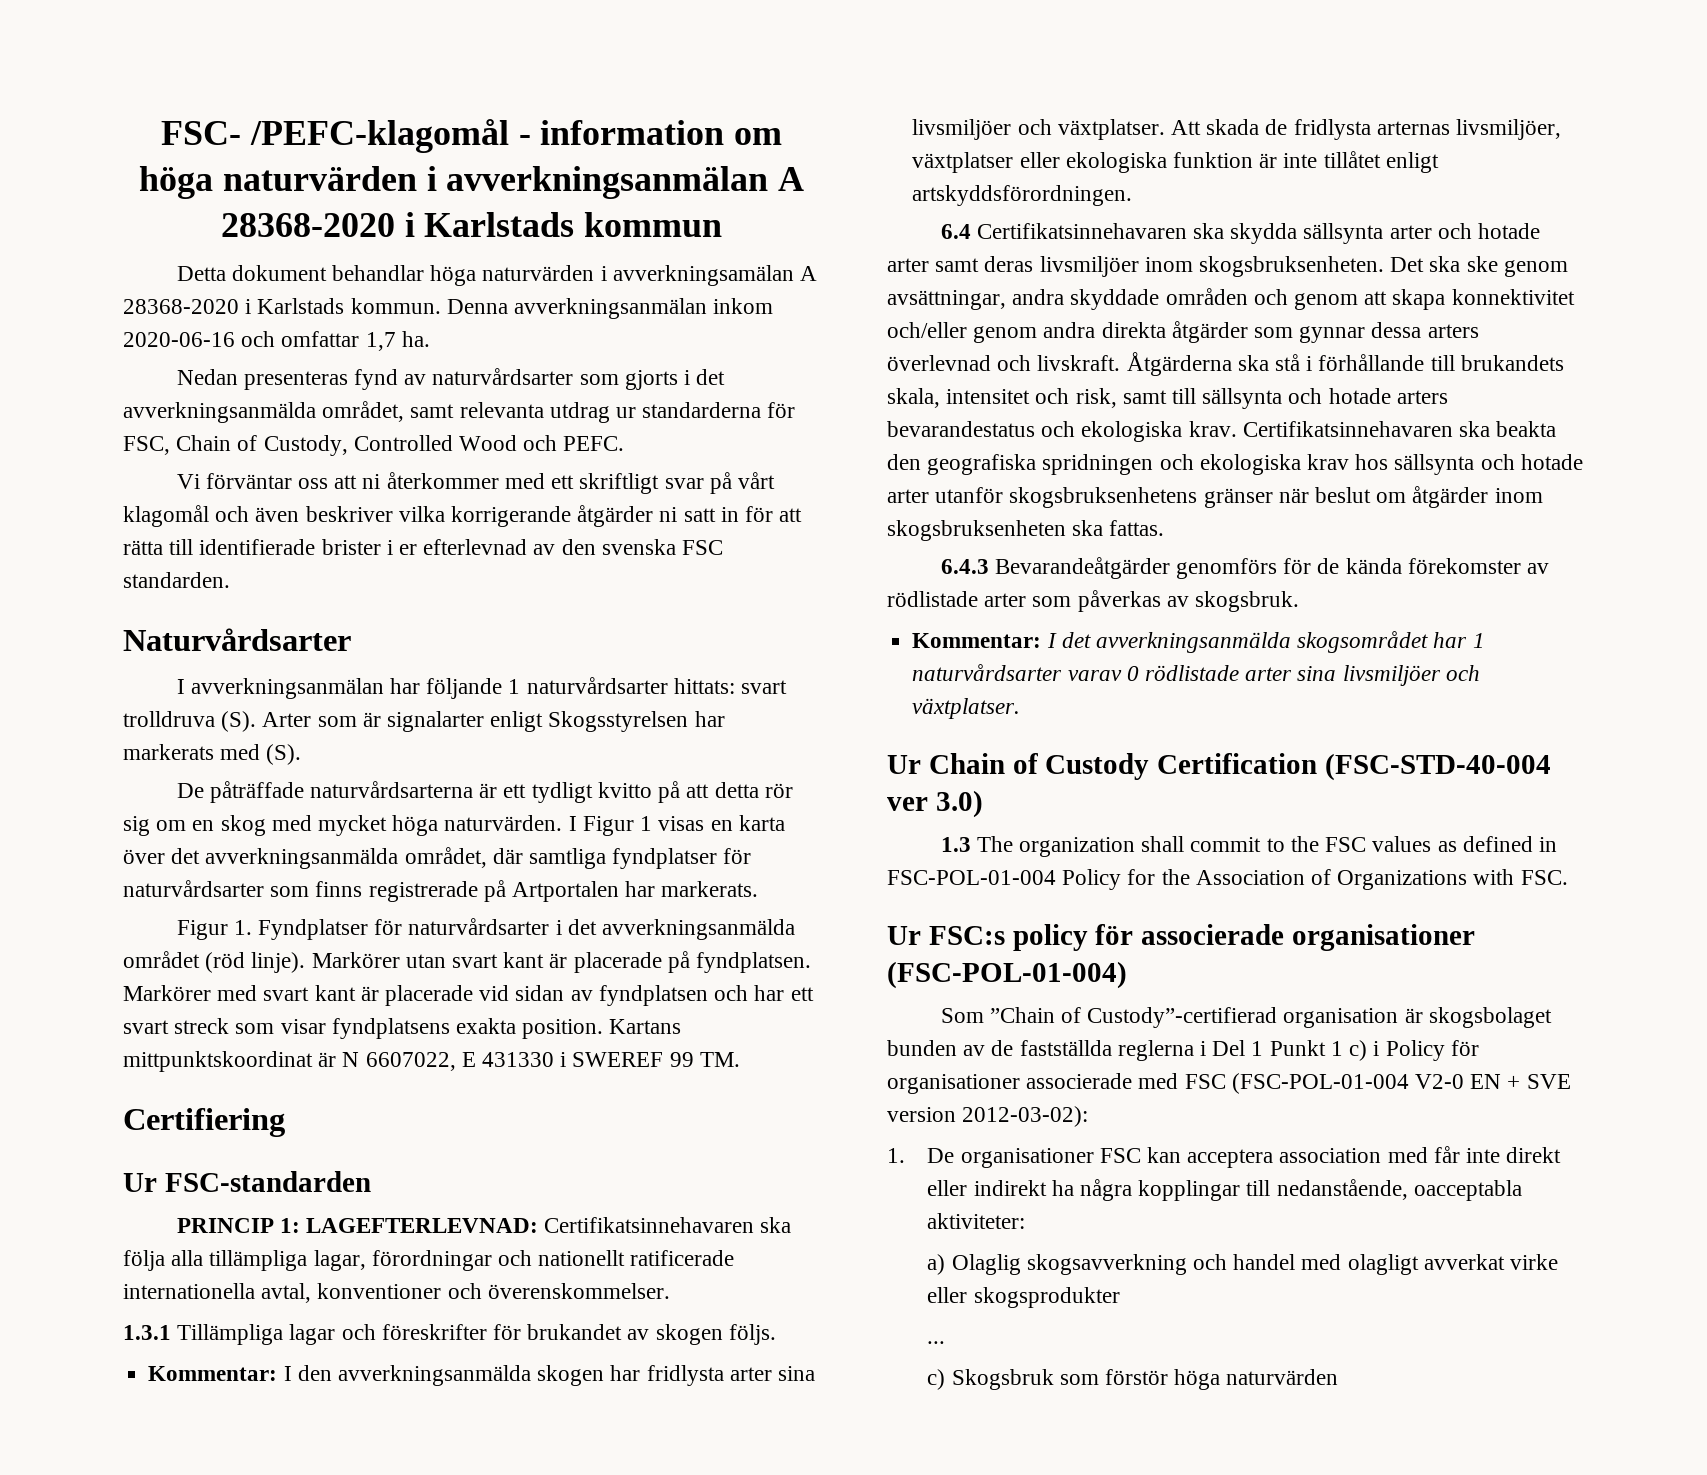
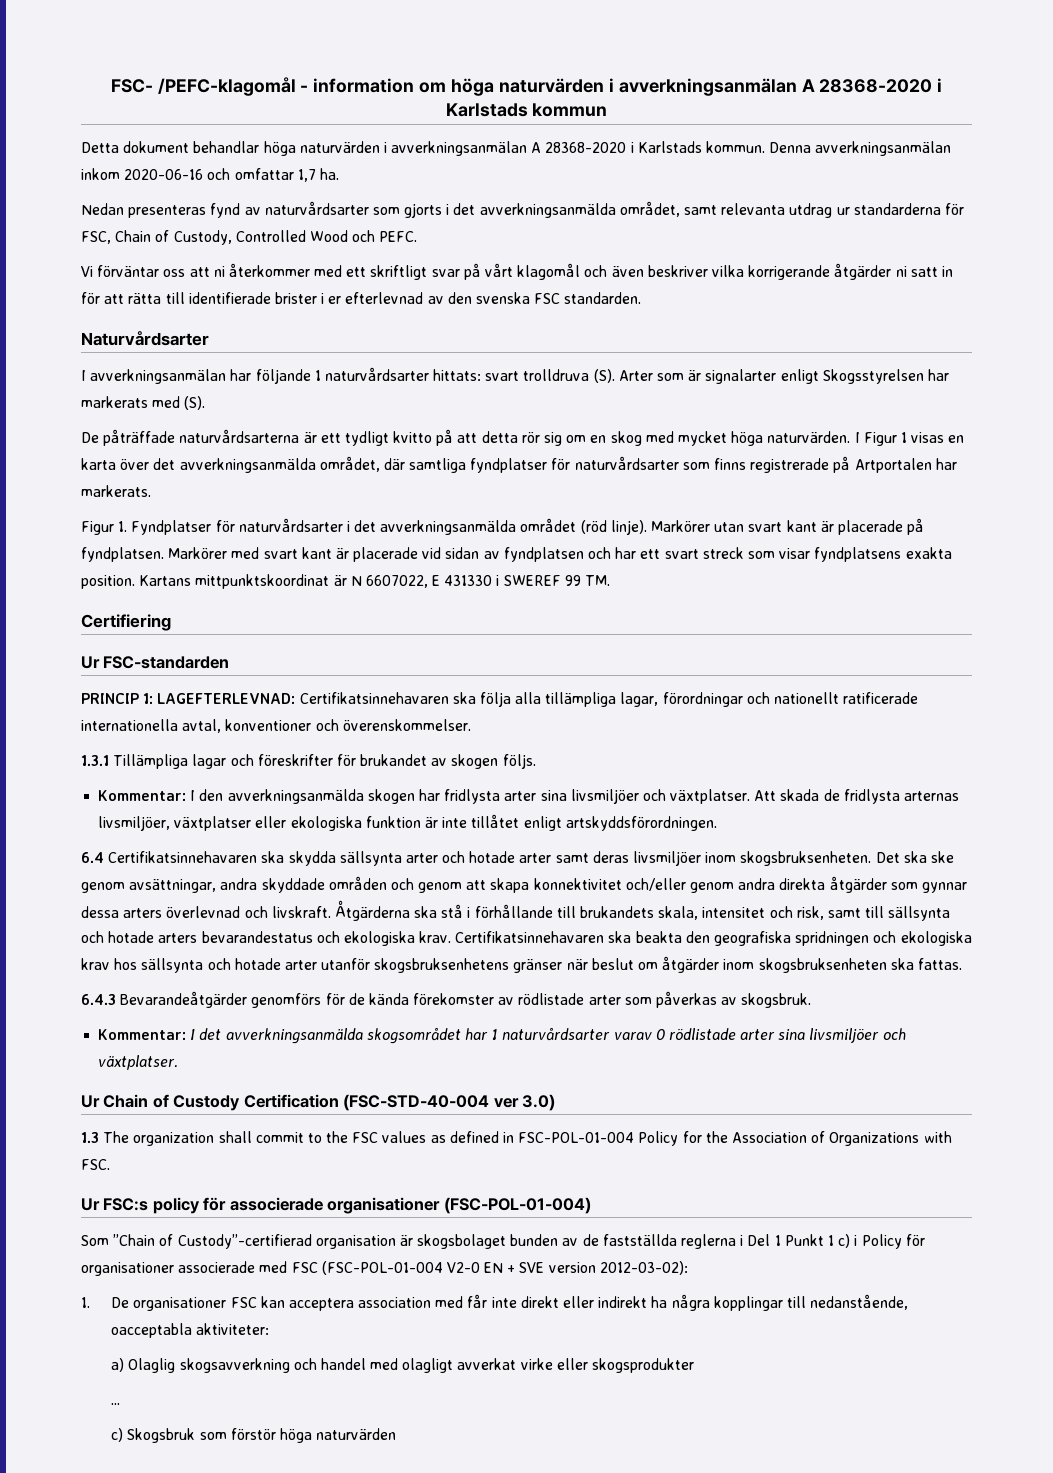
[612,265,794,286] avverkningsamälan -> [391,141,528,156] avverkningsanmälan

